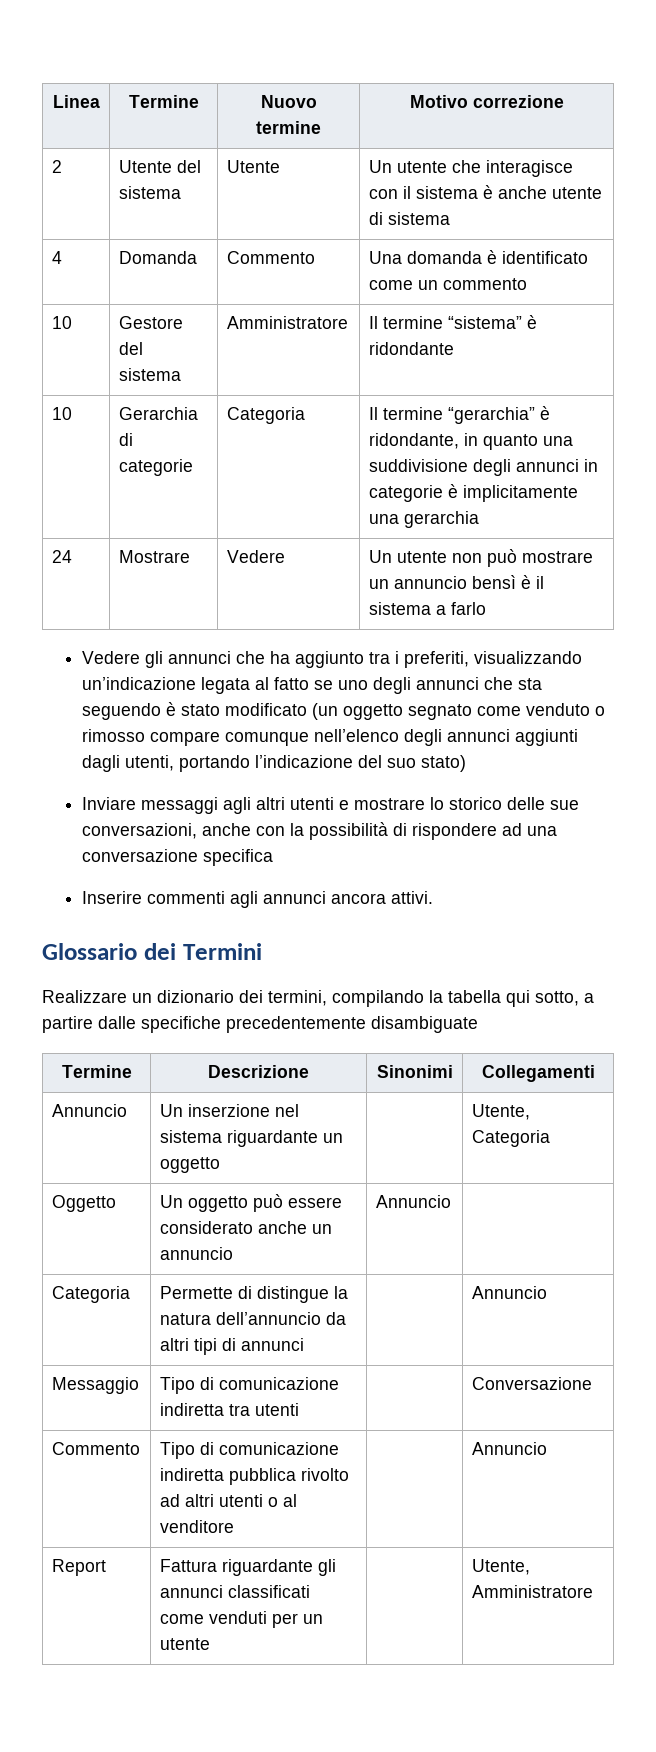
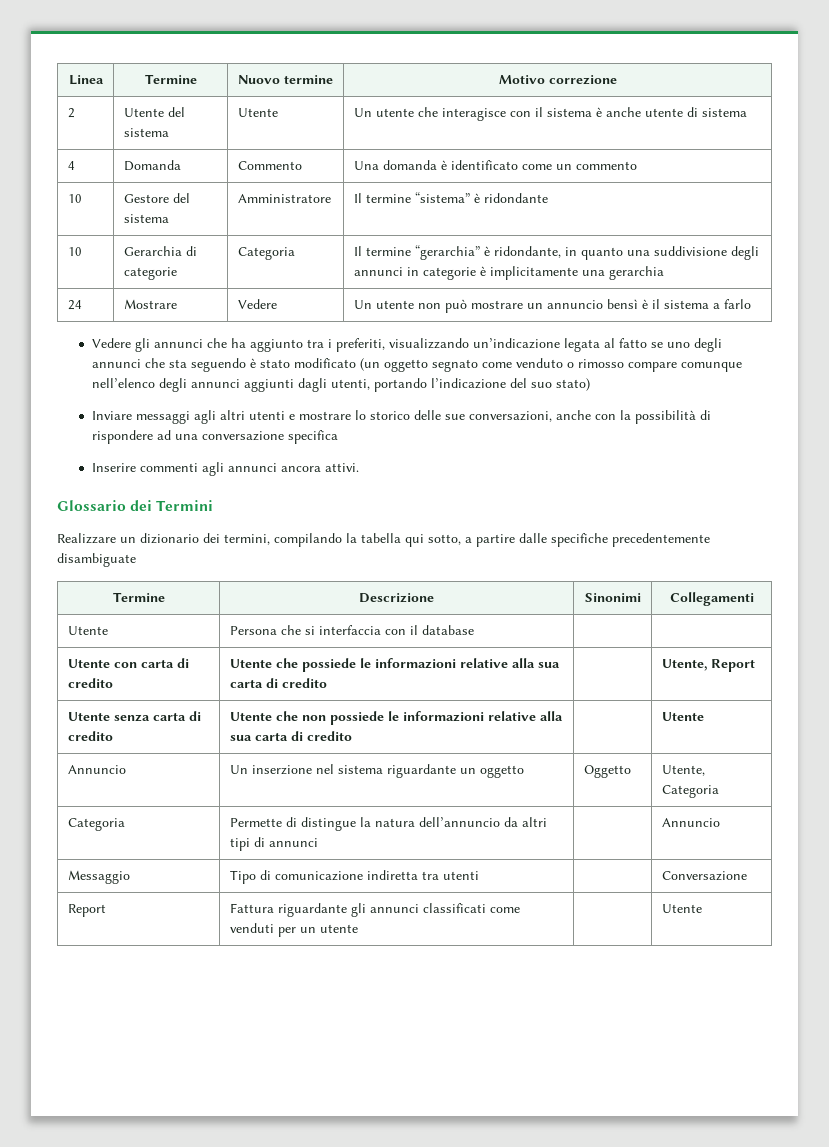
(595, 1073) none -> [67,626,108,635] [229,625,474,635] [67,658,189,668] [67,678,113,688] [229,658,560,672] [229,678,327,688] [661,659,755,672] [67,711,201,722] [67,731,113,741] [229,711,563,725] [229,731,352,741] [661,712,704,721] // Utente | Persona che si interfaccia con il database | | // Utente con carta di credito | Utente che possiede le informazioni relative alla sua carta di credito | | Utente, Report // Utente senza carta di credito | Utente che non possiede le informazioni relative alla sua carta di credito | | Utente
(220, 1165) none -> [583,765,631,778] Oggetto
[51,1195,116,1212] [159,1194,342,1212] [159,1221,332,1234] [159,1247,233,1260] [375,1195,451,1208] // Oggetto | Un oggetto può essere considerato anche un annuncio | Annuncio | -> (719, 791) none
[51,1442,140,1455] [159,1442,339,1459] [159,1468,349,1485] [159,1494,297,1507] [159,1520,234,1533] [471,1442,547,1455] // Commento | Tipo di comunicazione indiretta pubblica rivolto ad altri utenti o al venditore | | Annuncio -> (747, 876) none
[471,1559,530,1575] [471,1585,593,1598] Utente, Amministratore -> [661,904,702,913] Utente

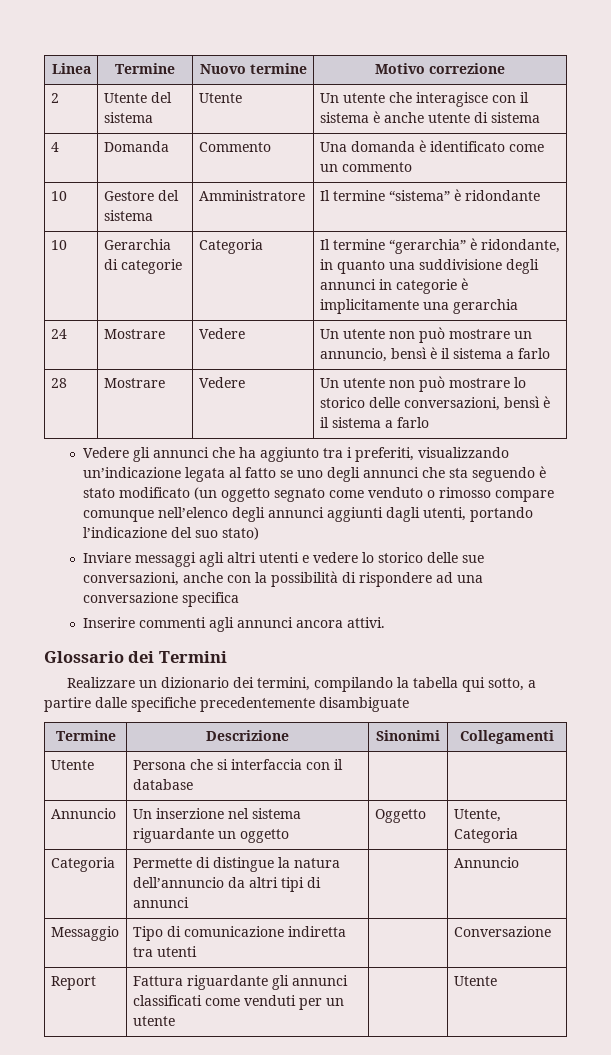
[546,300,603,309] annuncio -> [319,347,550,362] [50,378,67,388] [103,378,165,388] [198,377,245,388] [319,376,526,392] [319,397,500,411] annuncio, bensì è il sistema a farlo // 28 | Mostrare | Vedere | Un utente non può mostrare lo storico delle conversazioni,
[298,411,351,420] mostrare -> [312,552,358,563] vedere
[67,658,189,668] [67,678,113,688] [229,658,560,672] [229,678,327,688] [661,659,755,672] [67,711,201,722] [67,731,113,741] [229,711,563,725] [229,731,352,741] [661,712,704,721] // Utente con carta di credito | Utente che possiede le informazioni relative alla sua carta di credito | | Utente, Report // Utente senza carta di credito | Utente che non possiede le informazioni relative alla sua carta di credito | | Utente -> (193, 784) none

